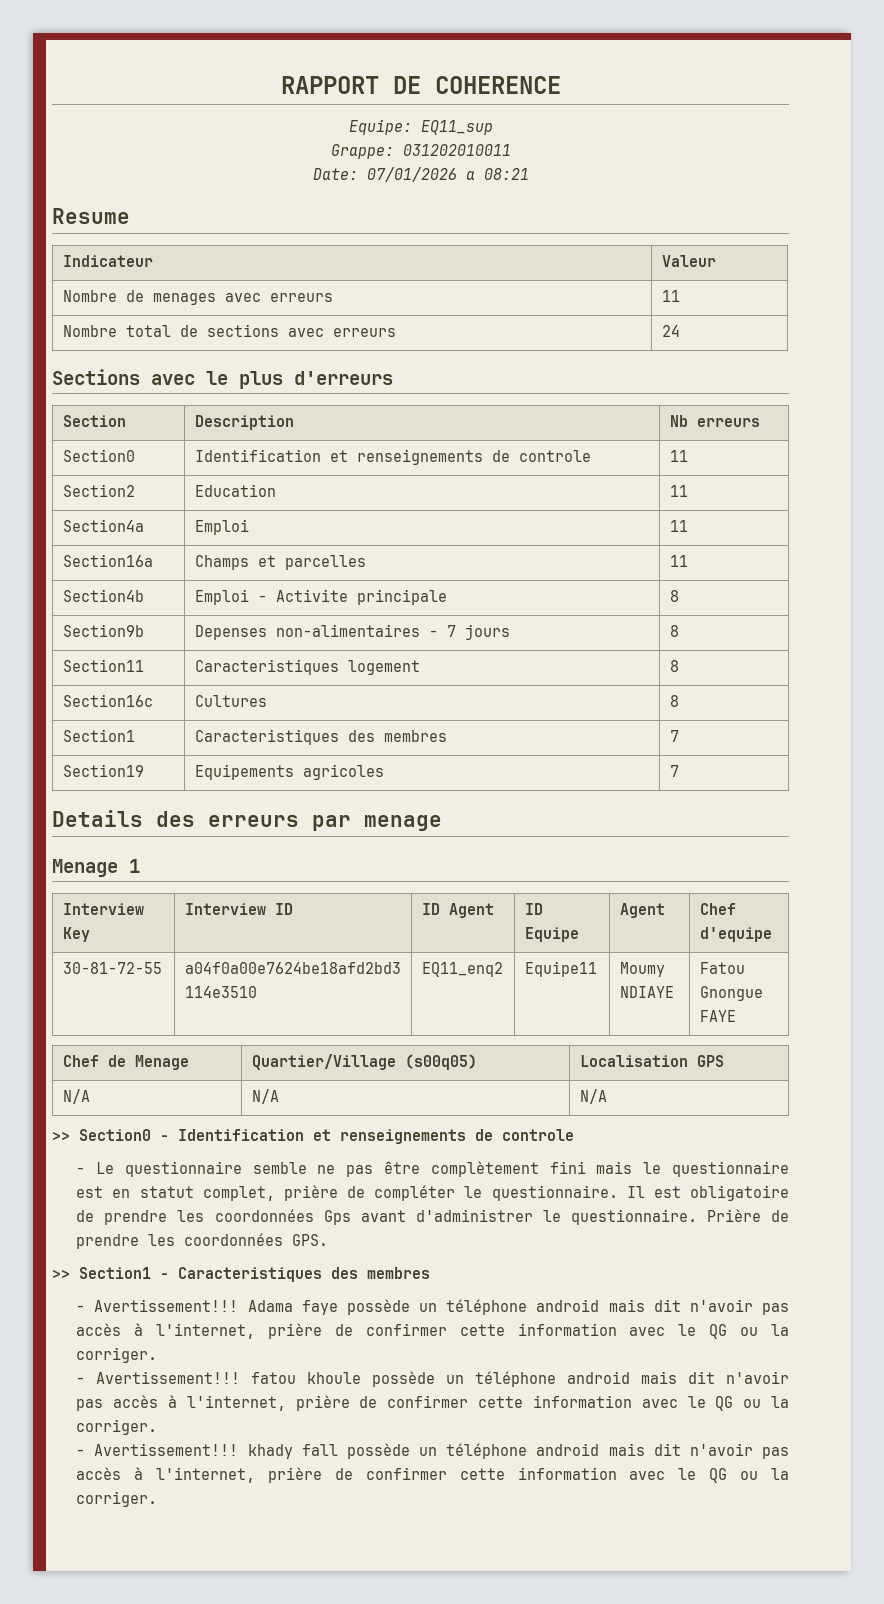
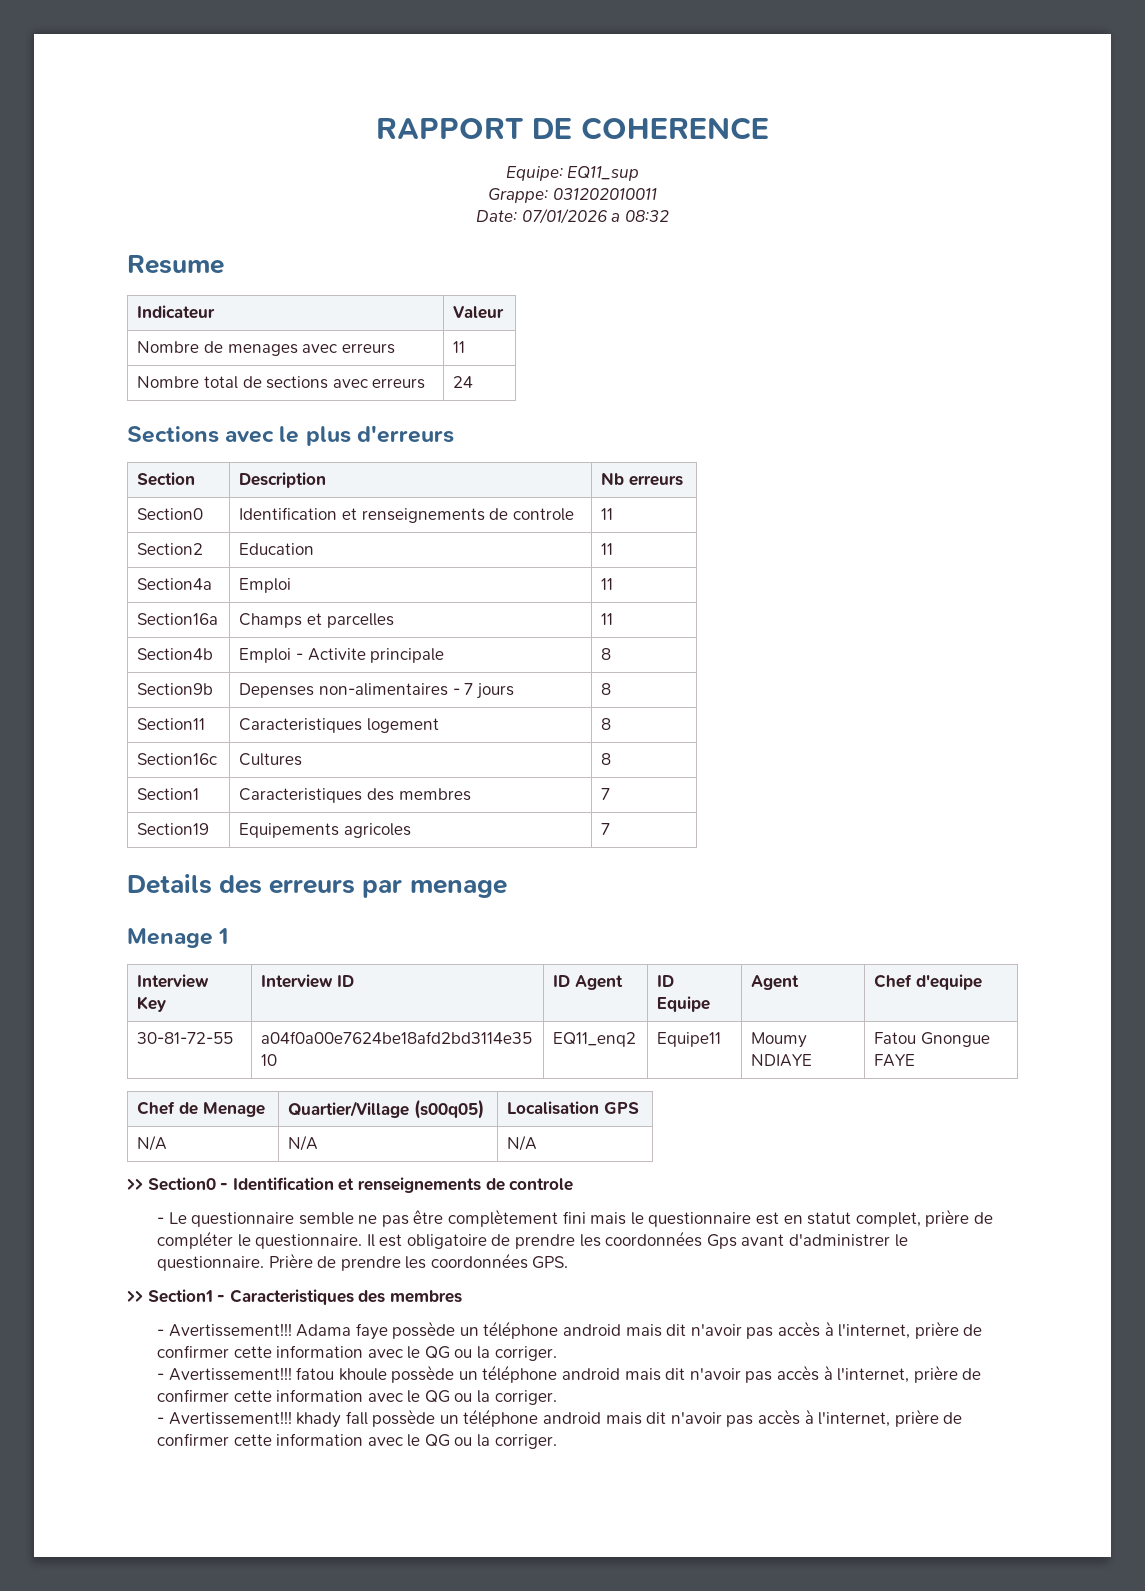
[483,168,529,180] 08:21 -> [624,210,669,222] 08:32

